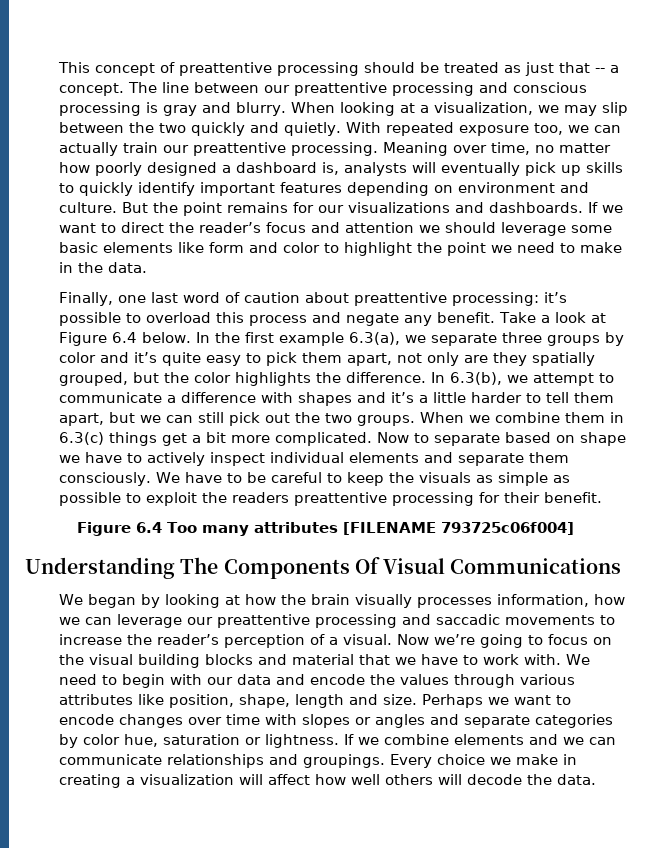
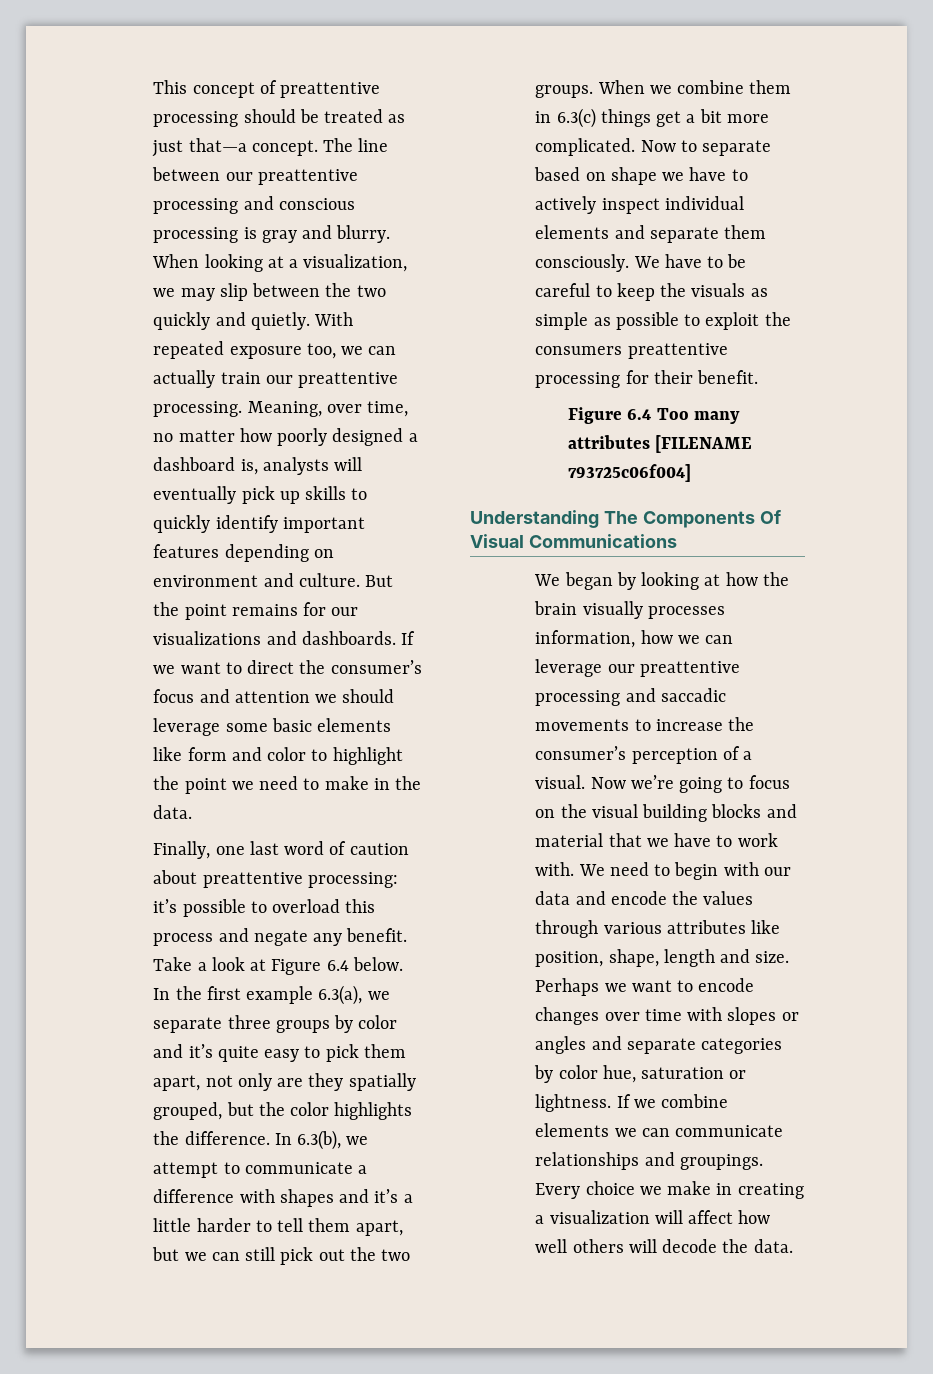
[559,62,620,73] that -- a -> [188,138,247,152] that—a
[383,142,449,156] Meaning -> [247,401,322,417] Meaning,
[199,222,262,233] reader’s -> [330,660,422,674] consumer’s
[232,492,290,503] readers -> [535,346,623,355] consumers
[157,634,220,645] reader’s -> [535,746,627,760] consumer’s
[529,734,559,745] and -> (610, 1130) none

